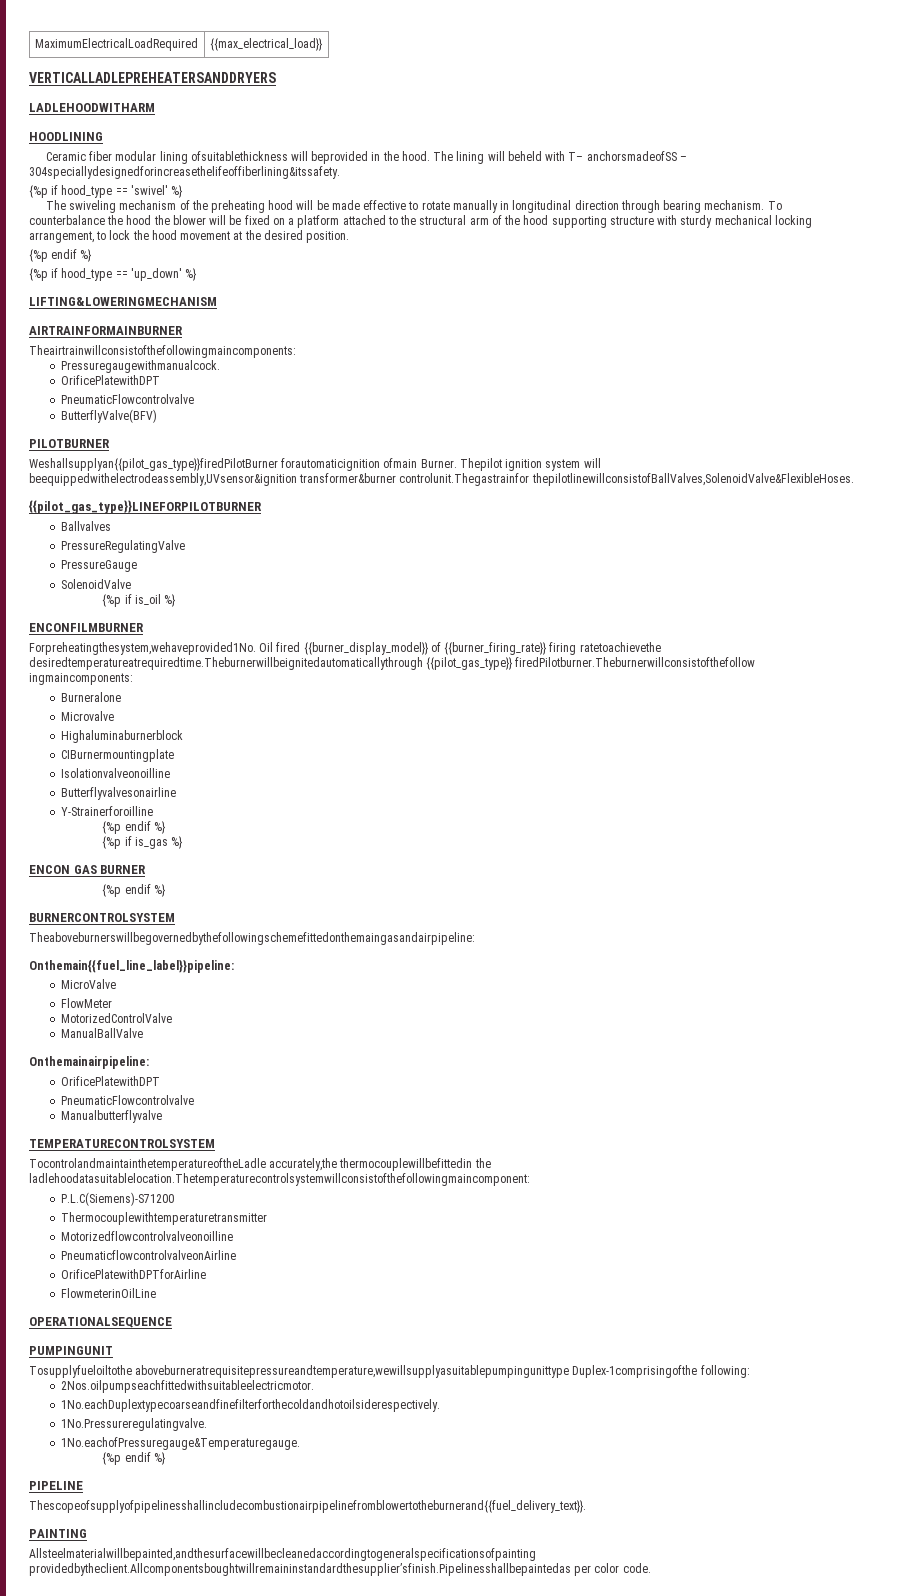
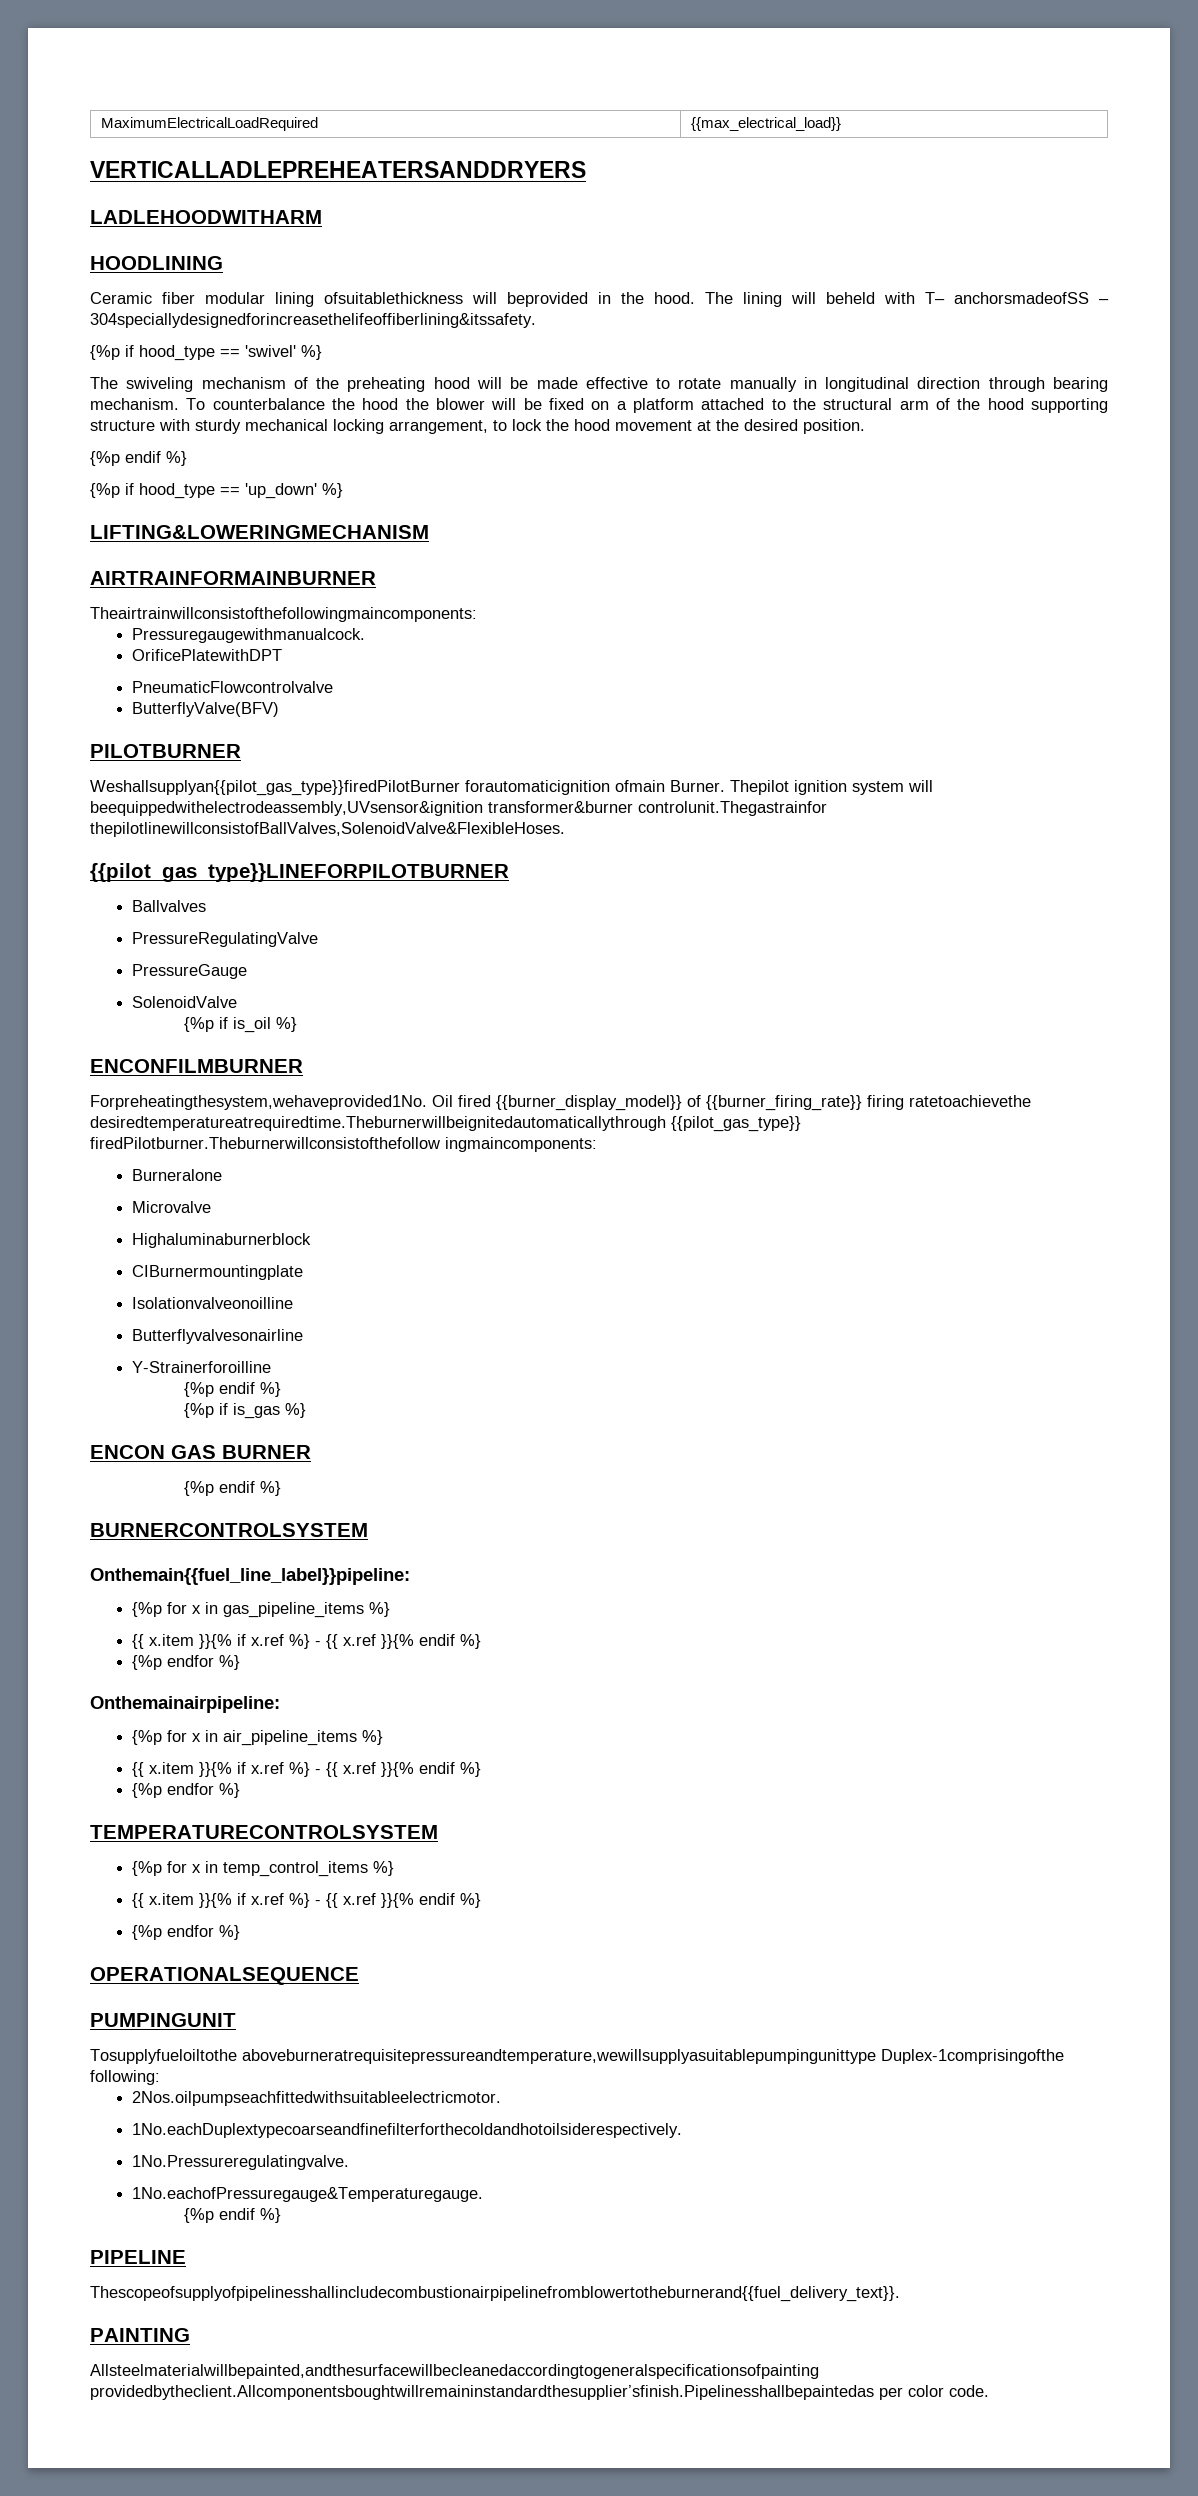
[29,932,475,945] // Theaboveburnerswillbegovernedbythefollowingschemefittedonthemaingasandairpipeline: -> (368, 1530) none
[60,979,116,989] [60,998,112,1008] [60,1013,172,1023] [60,1028,143,1038] [29,1056,149,1069] [60,1076,160,1086] [60,1095,194,1105] [60,1110,162,1123] [29,1139,215,1148] [29,1158,491,1171] [29,1173,530,1186] [60,1192,174,1206] [60,1212,267,1225] [60,1231,233,1241] [60,1250,236,1260] [60,1269,206,1279] [60,1288,156,1298] MicroValve // FlowMeter // MotorizedControlValve // ManualBallValve // Onthemainairpipeline: // OrificePlatewithDPT // PneumaticFlowcontrolvalve // Manualbutterflyvalve // TEMPERATURECONTROLSYSTEM // TocontrolandmaintainthetemperatureoftheLadle accurately,the thermocouplewillbefittedin the ladlehoodatasuitablelocation.Thetemperaturecontrolsystemwillconsistofthefollowingmaincomponent: // P.L.C(Siemens)-S71200 // Thermocouplewithtemperaturetransmitter // Motorizedflowcontrolvalveonoilline // PneumaticflowcontrolvalveonAirline // OrificePlatewithDPTforAirline // FlowmeterinOilLine -> [131,1602,390,1618] [131,1634,481,1649] [131,1655,240,1670] [90,1696,280,1713] [131,1730,383,1746] [131,1762,481,1777] [131,1783,240,1798] [90,1825,438,1839] [131,1861,394,1877] [131,1893,481,1908] [131,1925,240,1940] {%p for x in gas_pipeline_items %} // {{ x.item }}{% if x.ref %} - {{ x.ref }}{% endif %} // {%p endfor %} // Onthemainairpipeline: // {%p for x in air_pipeline_items %} // {{ x.item }}{% if x.ref %} - {{ x.ref }}{% endif %} // {%p endfor %} // TEMPERATURECONTROLSYSTEM // {%p for x in temp_control_items %} // {{ x.item }}{% if x.ref %} - {{ x.ref }}{% endif %} // {%p endfor %}

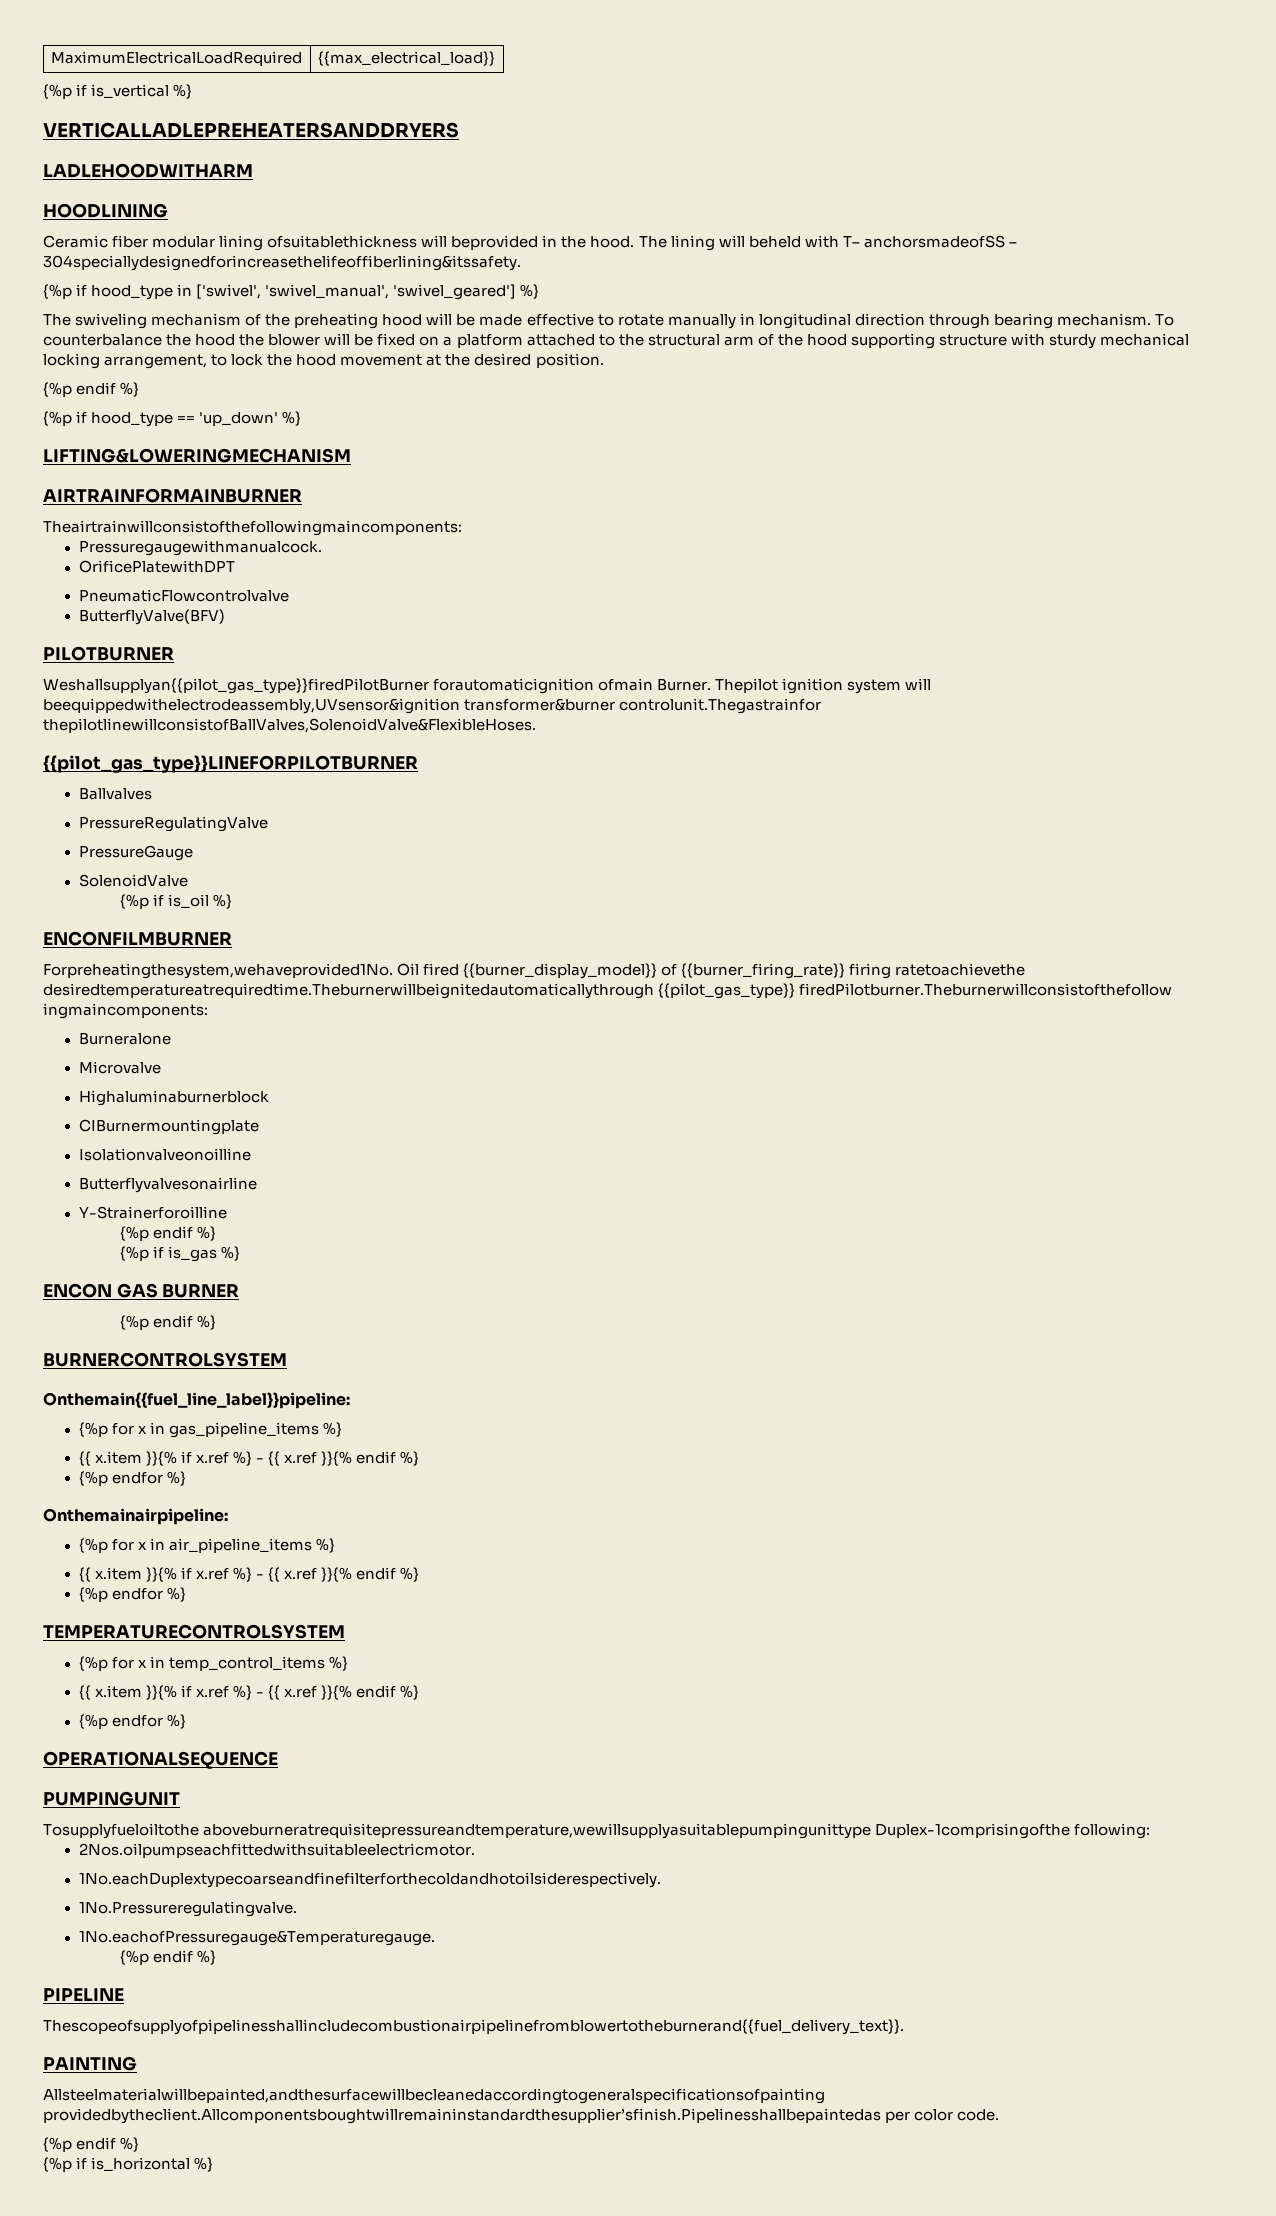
(842, 124) none -> [43,84,193,99] // {%p if is_vertical %}
[220,345,296,357] == 'swivel' -> [177,284,517,300] in ['swivel', 'swivel_manual', 'swivel_geared']
(989, 2391) none -> [43,2137,140,2152] [43,2157,214,2172] // {%p endif %} // {%p if is_horizontal %}

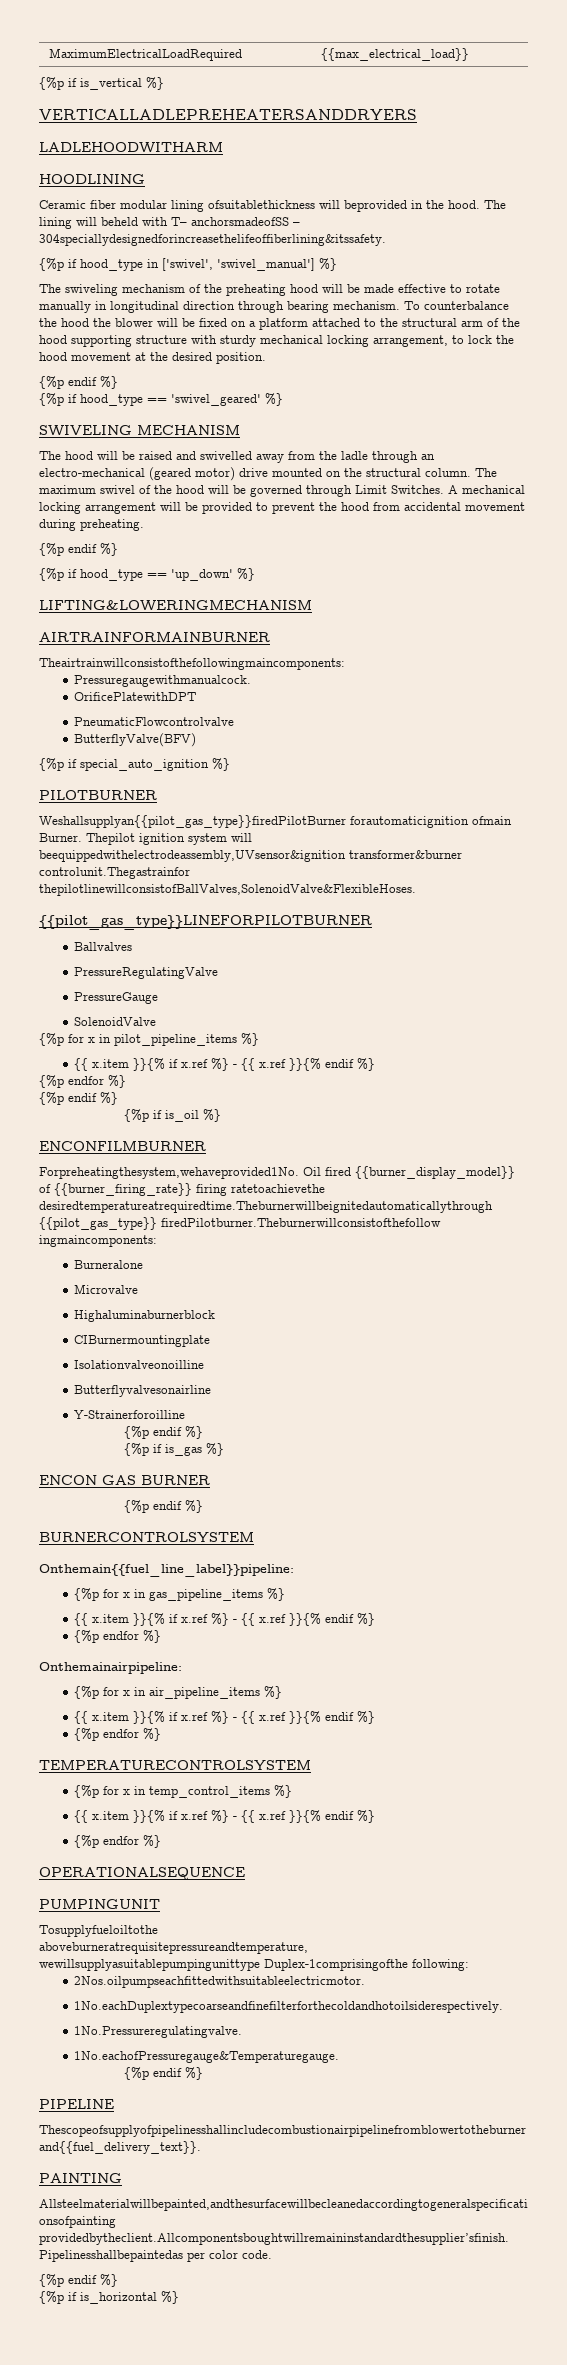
[265,284,517,300] 'swivel_manual', 'swivel_geared'] -> [217,258,315,271] 'swivel_manual']
(140, 389) none -> [39,393,283,406] [39,425,240,435] [39,451,435,463] [39,467,497,481] [39,485,525,497] [39,502,525,514] [39,519,144,531] [39,543,118,556] // {%p if hood_type == 'swivel_geared' %} // SWIVELING MECHANISM // The hood will be raised and swivelled away from the ladle through an electro-mechanical (geared motor) drive mounted on the structural column. The maximum swivel of the hood will be governed through Limit Switches. A mechanical locking arrangement will be provided to prevent the hood from accidental movement during preheating. // {%p endif %}
(225, 617) none -> [39,758,230,771] // {%p if special_auto_ignition %}
(188, 880) none -> [39,1033,259,1046] [74,1058,376,1071] [39,1075,126,1088] [39,1092,118,1105] // {%p for x in pilot_pipeline_items %} // {{ x.item }}{% if x.ref %} - {{ x.ref }}{% endif %} // {%p endfor %} // {%p endif %}

